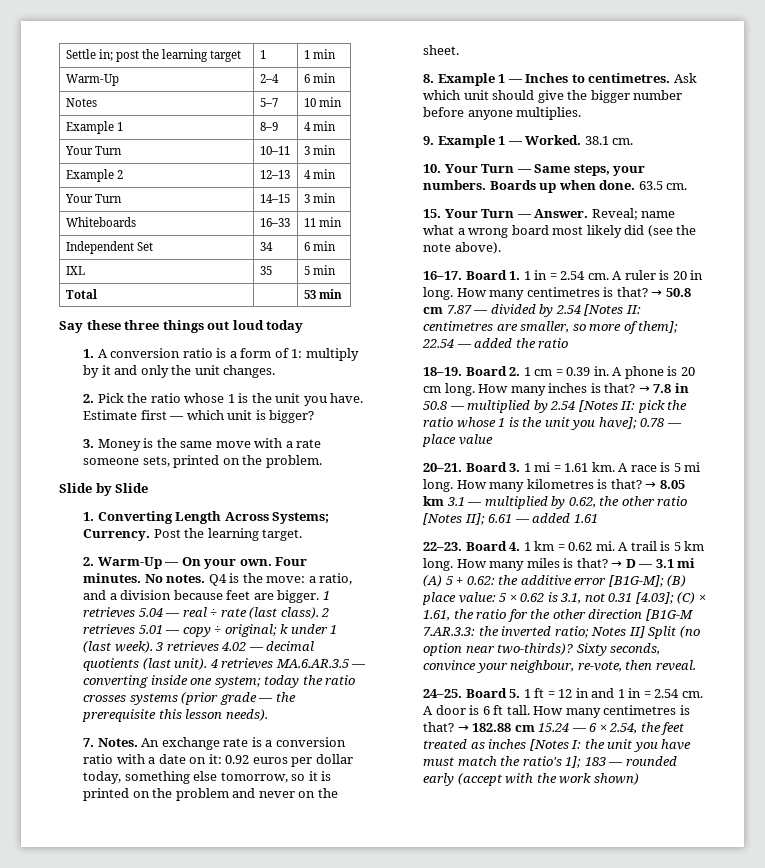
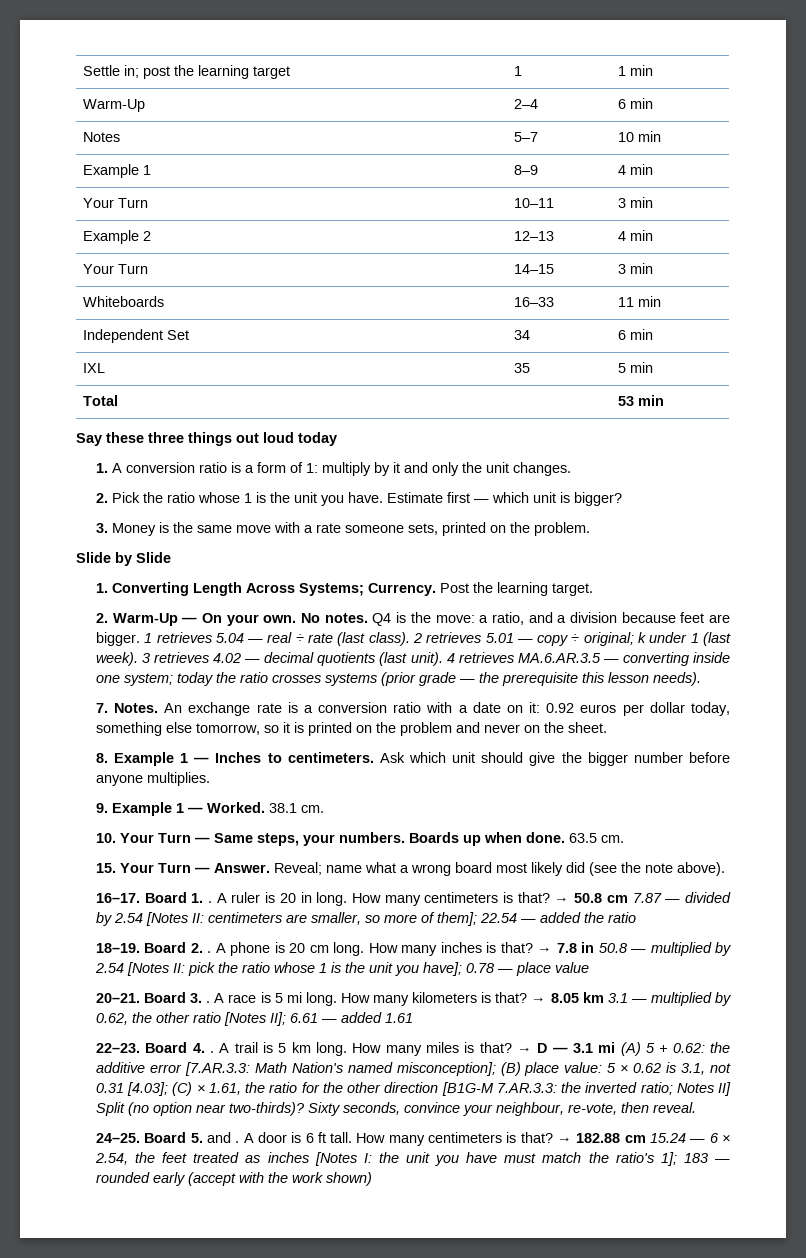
[275,557,308,566] [83,573,142,583] Four minutes. -> (297, 619) none
[588,73,671,83] centimetres. -> [287,752,374,763] centimeters.
[523,270,609,280] 1 in = 2.54 cm. -> [208,901,213,903] .
[526,287,600,297] centimetres -> [424,892,499,903] centimeters
[423,321,494,331] centimetres -> [207,912,282,923] centimeters
[523,366,609,376] 1 cm = 0.39 in. -> [207,951,212,953] .
[523,462,615,472] 1 mi = 1.61 km. -> [206,1001,211,1003] .
[526,479,594,489] kilometres -> [412,992,478,1003] kilometers
[523,541,615,551] 1 km = 0.62 mi. -> [209,1051,214,1053] .
[608,575,664,587] [B1G-M]; -> [184,1062,496,1076] [7.AR.3.3: Math Nation's named misconception];
[523,688,703,698] 1 ft = 12 in and 1 in = 2.54 cm. -> [206,1132,240,1143] and .
[603,705,677,715] centimetres -> [428,1132,503,1143] centimeters

